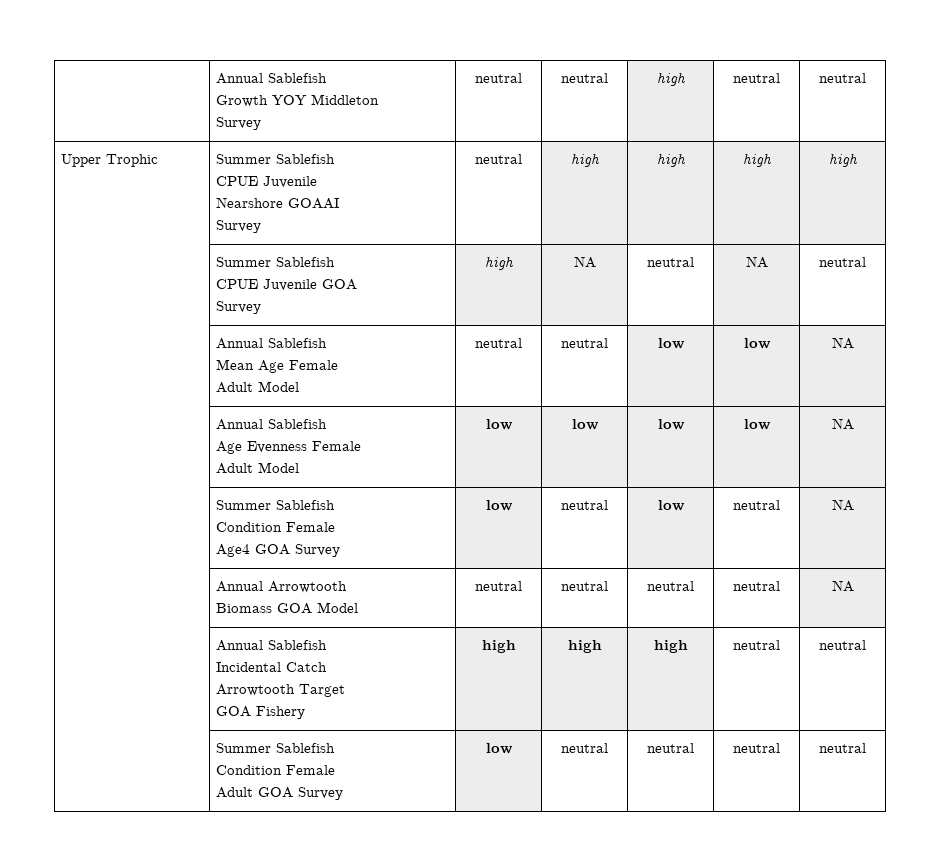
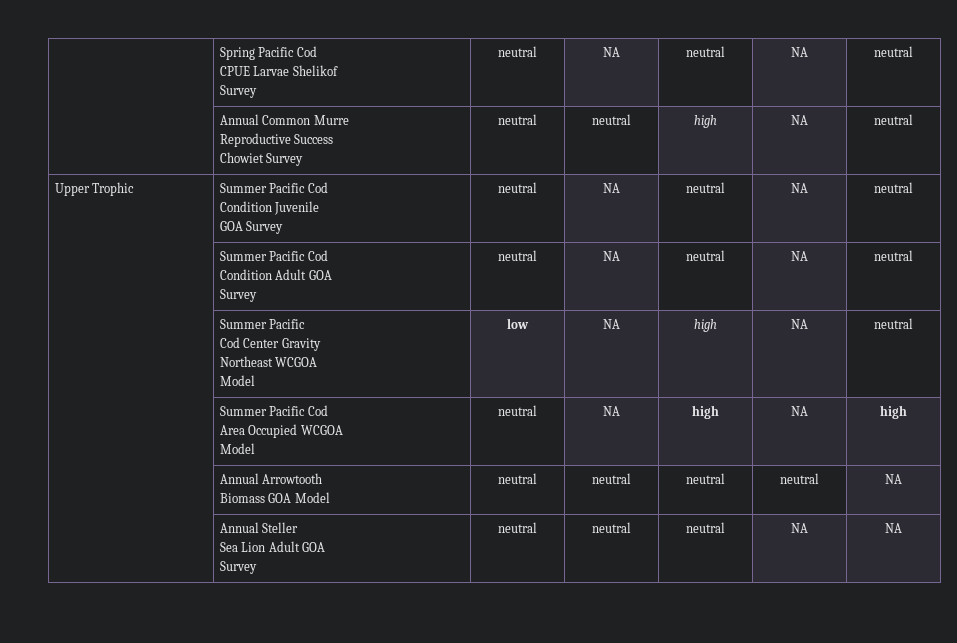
[215,73,327,84] [215,94,379,107] [215,117,261,130] [475,73,522,83] [561,73,608,83] [656,72,686,86] [733,73,781,83] [819,73,867,83] [60,154,158,167] [215,154,335,164] [215,176,317,188] [215,197,339,209] [215,220,261,233] [475,154,522,164] [570,153,600,167] [656,153,686,167] [742,153,772,167] [828,153,858,167] [215,257,335,267] [215,279,357,291] [215,301,261,314] [484,256,514,270] | Annual Sablefish // Growth YOY Middleton // Survey | neutral | neutral | high | neutral | neutral // Upper Trophic | Summer Sablefish // CPUE Juvenile // Nearshore GOAAI // Survey | neutral | high | high | high | high // | Summer Sablefish // CPUE Juvenile GOA // Survey | high -> [219,46,317,60] [219,65,338,76] [219,85,257,98] [498,46,537,57] | Spring Pacific Cod // CPUE Larvae Shelikof // Survey | neutral
[267,338,327,348] [215,359,338,373] [215,381,299,393] [475,338,522,348] [561,338,608,348] [657,338,685,349] [743,338,771,349] [831,337,854,349] [215,419,327,430] [215,441,361,454] [215,462,299,474] [485,419,513,430] [571,419,599,430] [657,419,685,430] [743,419,771,430] [831,418,854,430] [215,500,335,510] [215,522,335,532] [215,544,340,557] [485,500,513,511] [561,500,608,510] [657,500,685,511] [733,500,781,510] [831,499,854,511] Sablefish // Mean Age Female // Adult Model | neutral | neutral | low | low | NA // | Annual Sablefish // Age Evenness Female // Adult Model | low | low | low | low | NA // | Summer Sablefish // Condition Female // Age4 GOA Survey | low | neutral | low | neutral | NA -> [262,115,349,125] [219,133,334,147] [219,152,304,166] [498,114,537,125] [592,114,631,125] [694,115,717,128] [791,115,808,125] [874,114,913,125] [54,182,135,196] [219,182,328,193] [219,201,320,215] [219,221,284,234] [498,182,537,193] [603,183,620,193] [686,182,725,193] [791,183,808,193] [874,182,913,193] [219,250,328,261] [219,269,332,280] [219,289,257,302] [498,250,537,261] [603,251,620,261] [686,250,725,261] [791,251,808,261] [874,250,913,261] [219,319,306,329] [219,337,321,351] [219,356,318,367] [219,375,255,386] [507,318,529,329] [603,319,620,329] [694,319,717,332] [791,319,808,329] [874,318,913,329] [219,405,328,416] [219,424,343,438] [219,443,255,454] [498,405,537,416] [603,406,620,416] [692,405,719,419] [791,406,808,416] [880,405,907,419] Common Murre // Reproductive Success // Chowiet Survey | neutral | neutral | high | NA | neutral // Upper Trophic | Summer Pacific Cod // Condition Juvenile // GOA Survey | neutral | NA | neutral | NA | neutral // | Summer Pacific Cod // Condition Adult GOA // Survey | neutral | NA | neutral | NA | neutral // | Summer Pacific // Cod Center Gravity // Northeast WCGOA // Model | low | NA | high | NA | neutral // | Summer Pacific Cod // Area Occupied WCGOA // Model | neutral | NA | high | NA | high
[267,640,327,650] [215,662,327,672] [215,684,345,697] [215,706,305,719] [481,640,516,653] [567,640,602,653] [653,640,688,653] [733,640,781,650] [819,640,867,650] [215,743,335,753] [215,765,335,775] [215,787,343,800] [485,743,513,754] [561,743,608,753] [647,743,695,753] [733,743,781,753] [819,743,867,753] Sablefish // Incidental Catch // Arrowtooth Target // GOA Fishery | high | high | high | neutral | neutral // | Summer Sablefish // Condition Female // Adult GOA Survey | low | neutral | neutral | neutral | neutral -> [262,522,299,533] [219,541,326,552] [219,561,257,574] [498,522,537,533] [592,522,631,533] [686,522,725,533] [791,523,808,533] [885,523,902,533] Steller // Sea Lion Adult GOA // Survey | neutral | neutral | neutral | NA | NA

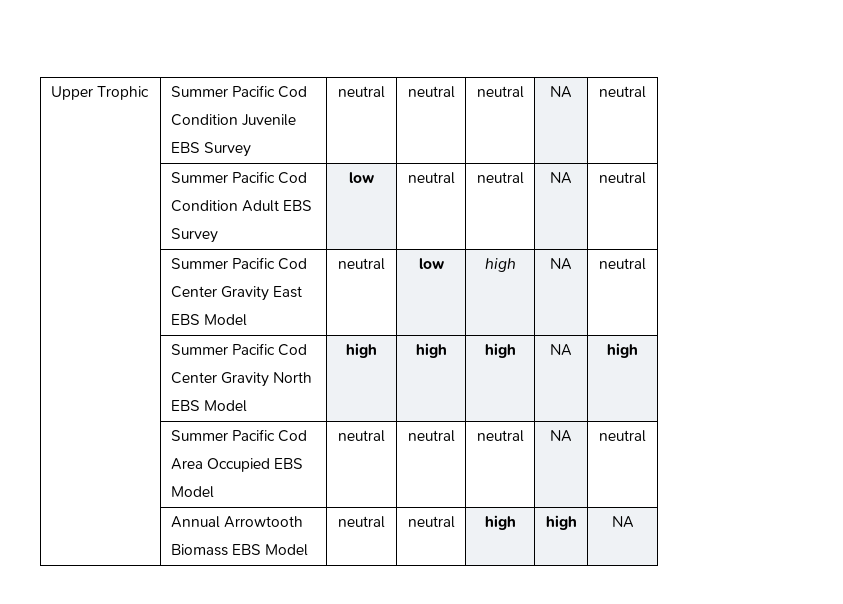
[219,46,317,60] [219,65,338,76] [219,85,257,98] [498,46,537,57] [603,47,620,57] [686,46,725,57] [791,47,808,57] [874,46,913,57] [219,114,349,125] [219,133,334,147] [219,152,304,166] [498,114,537,125] [592,114,631,125] [694,115,717,128] [791,115,808,125] [874,114,913,125] | Spring Pacific Cod // CPUE Larvae Shelikof // Survey | neutral | NA | neutral | NA | neutral // | Annual Common Murre // Reproductive Success // Chowiet Survey | neutral | neutral | high | NA | neutral // -> (50, 93) none
[219,221,284,234] [498,182,537,193] [603,183,620,193] GOA Survey | neutral | NA -> [170,142,251,157] [338,86,385,98] [407,86,455,98] EBS Survey | neutral | neutral
[308,270,332,280] [219,289,257,302] [498,250,537,261] [603,251,620,261] [686,250,725,261] [791,251,808,261] [874,250,913,261] [219,319,306,329] [219,337,321,351] [219,356,318,367] [219,375,255,386] [507,318,529,329] [603,319,620,329] GOA // Survey | neutral | NA | neutral | NA | neutral // | Summer Pacific // Cod Center Gravity // Northeast WCGOA // Model | low | NA -> [282,200,312,211] [170,228,218,243] [349,172,374,183] [407,172,455,184] [476,172,524,184] [550,172,572,184] [599,172,646,184] [170,257,307,270] [170,286,302,301] [170,314,247,326] [338,258,385,270] [418,258,444,269] EBS // Survey | low | neutral | neutral | NA | neutral // | Summer Pacific Cod // Center Gravity East // EBS Model | neutral | low
[219,424,343,438] [219,443,255,454] [498,405,537,416] [603,406,620,416] Area Occupied WCGOA // Model | neutral | NA -> [170,372,312,387] [170,400,247,412] [346,343,377,358] [415,343,447,358] Center Gravity North // EBS Model | high | high
[219,473,323,484] [219,492,330,503] [498,473,537,484] [592,473,631,484] [686,473,725,484] [780,473,819,484] [885,474,902,484] [219,522,299,533] [219,541,326,552] [219,561,257,574] [498,522,537,533] [592,522,631,533] [686,522,725,533] [791,523,808,533] Annual Arrowtooth // Biomass GOA Model | neutral | neutral | neutral | neutral | NA // | Annual Steller // Sea Lion Adult GOA // Survey | neutral | neutral | neutral | NA -> [170,429,307,442] [170,458,303,472] [170,486,214,498] [338,430,385,442] [407,430,455,442] [476,430,524,442] [550,430,572,442] [599,430,646,442] [170,516,303,528] [170,544,308,556] [338,516,385,528] [407,516,455,528] [484,515,516,530] [545,515,577,530] Summer Pacific Cod // Area Occupied EBS // Model | neutral | neutral | neutral | NA | neutral // | Annual Arrowtooth // Biomass EBS Model | neutral | neutral | high | high

